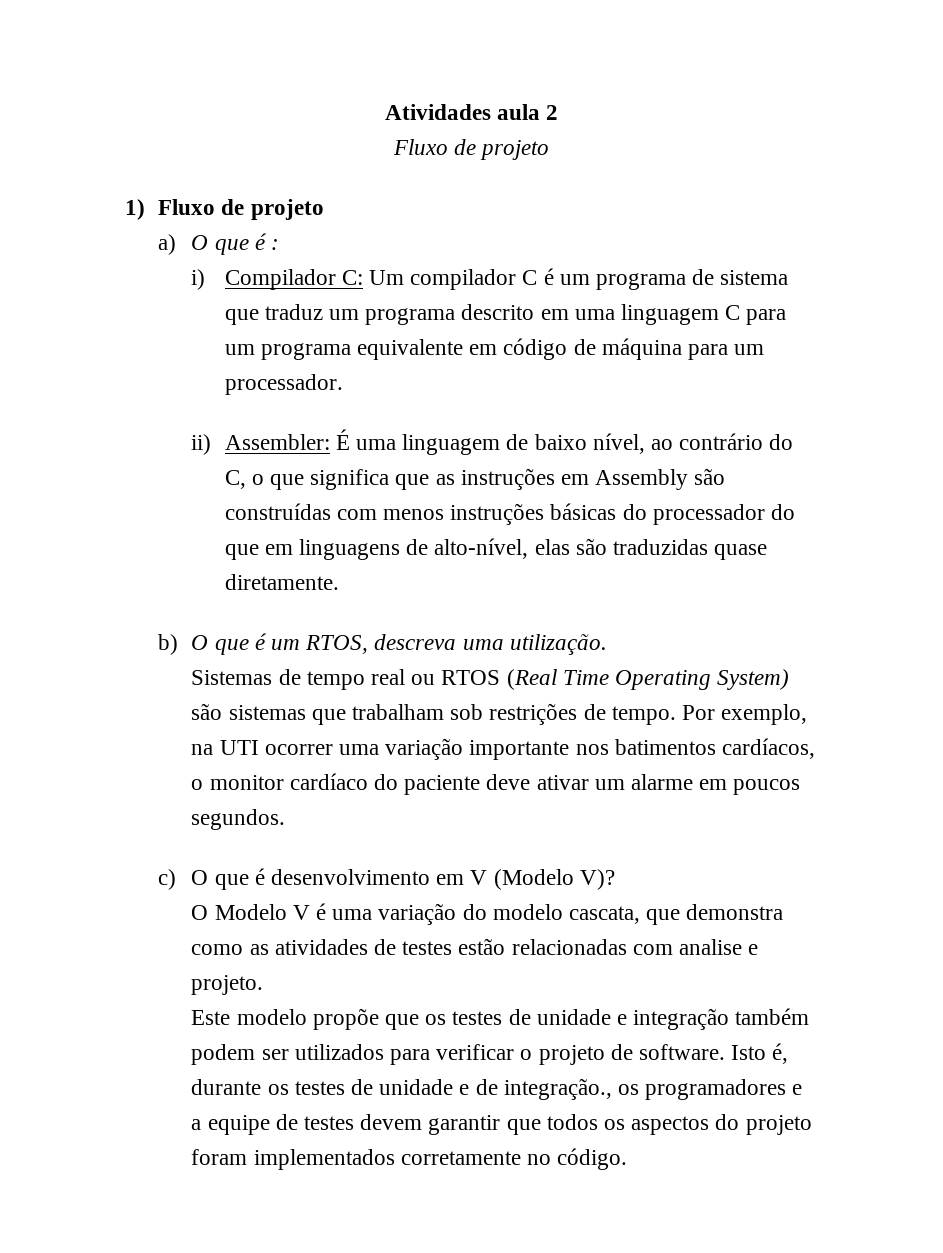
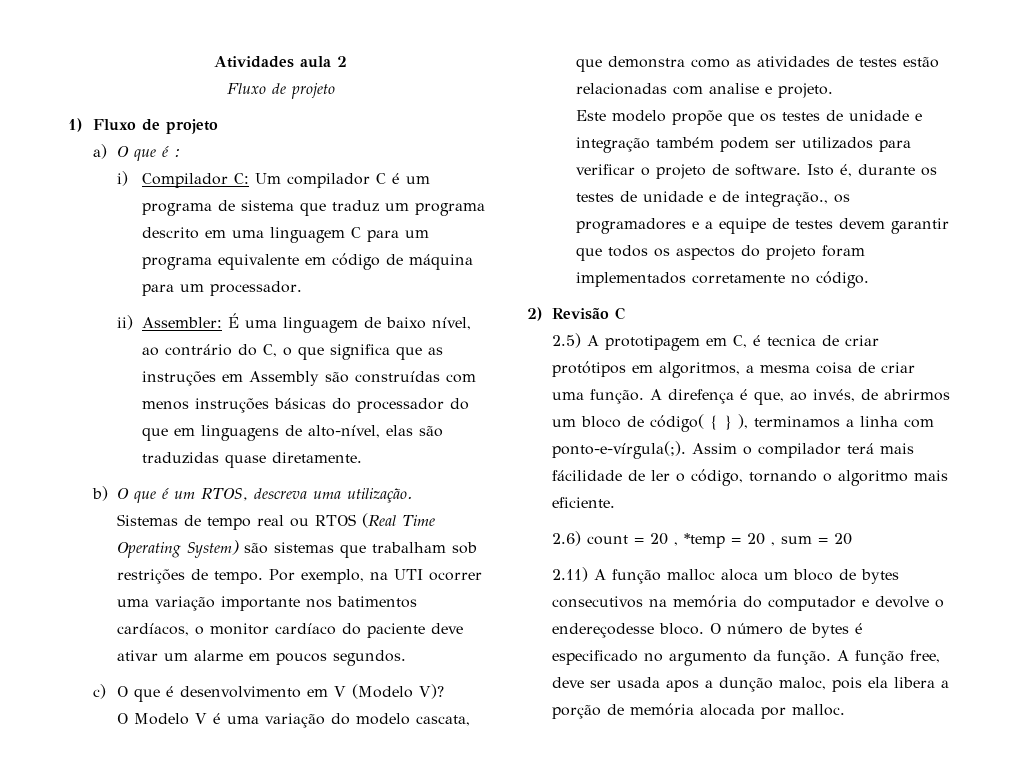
(628, 1159) none -> [527,307,625,321] [551,333,879,351] [551,361,915,378] [551,389,950,405] [551,414,934,432] [551,441,914,459] [551,469,948,486] [551,497,615,508] [551,531,852,548] [551,567,899,584] [551,595,944,611] [551,623,863,638] [551,650,940,666] [551,677,949,692] [551,703,845,719] // 2) Revisão C // 2.5) A prototipagem em C, é tecnica de criar protótipos em algoritmos, a mesma coisa de criar uma função. A direfença é que, ao invés, de abrirmos um bloco de código( { } ), terminamos a linha com ponto-e-vírgula(;). Assim o compilador terá mais fácilidade de ler o código, tornando o algoritmo mais eficiente. // 2.6) count = 20 , *temp = 20 , sum = 20 // 2.11) A função malloc aloca um bloco de bytes consecutivos na memória do computador e devolve o endereçodesse bloco. O número de bytes é especificado no argumento da função. A função free, deve ser usada apos a dunção maloc, pois ela libera a porção de memória alocada por malloc.

